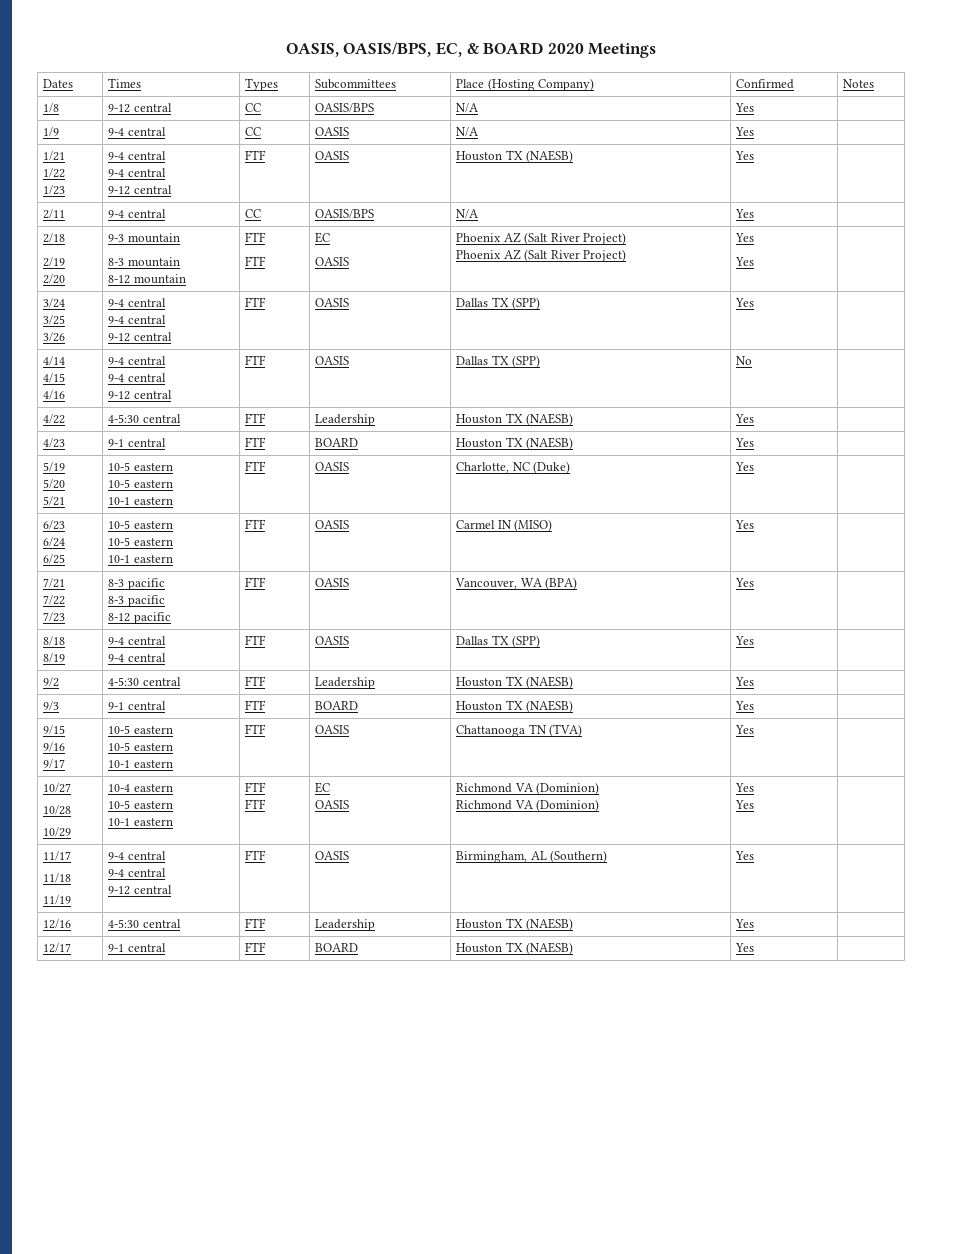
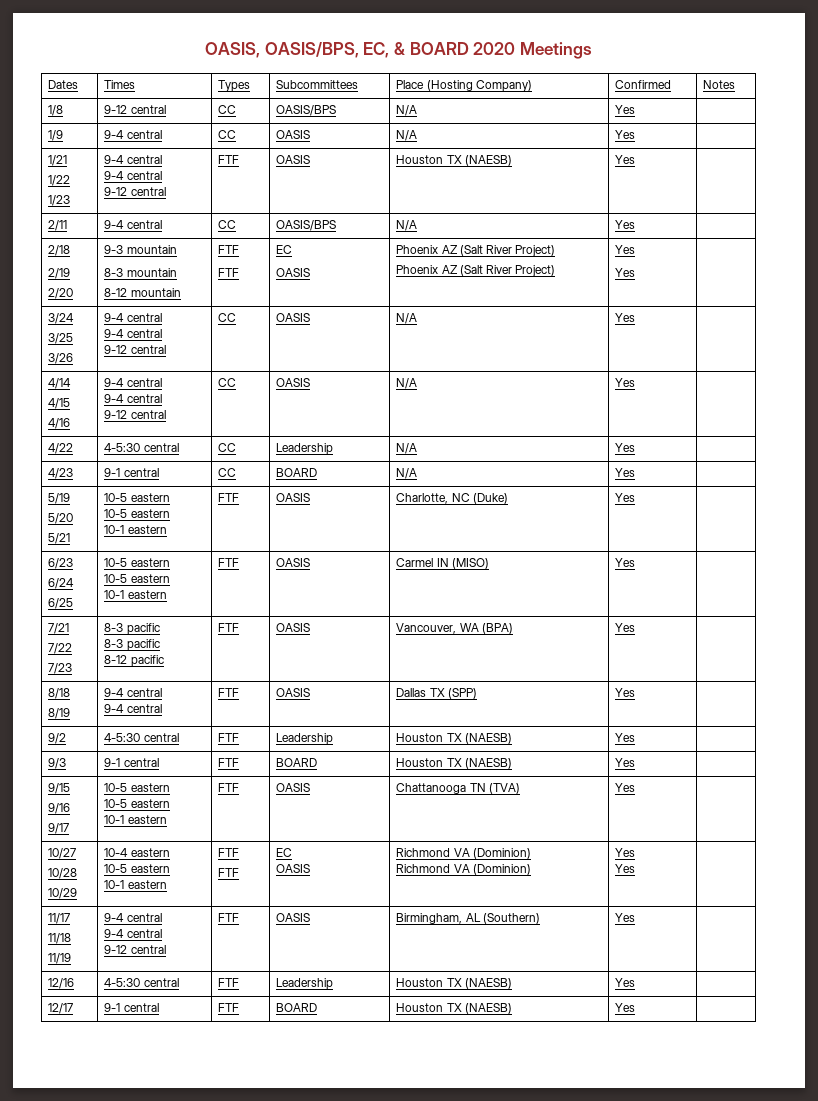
[245,297,267,307] [315,298,350,307] [456,297,541,310] FTF | OASIS | Dallas TX (SPP) -> [218,313,237,322] [276,313,311,322] [396,313,418,324] CC | OASIS | N/A
[245,355,267,365] [315,356,350,365] [456,355,541,368] [736,356,753,365] FTF | OASIS | Dallas TX (SPP) | No -> [218,378,237,387] [276,378,311,387] [396,378,418,389] [615,378,636,387] CC | OASIS | N/A | Yes
[245,413,267,423] [315,414,376,426] [456,413,574,426] FTF | Leadership | Houston TX (NAESB) -> [218,443,237,452] [276,443,334,455] [396,443,418,454] CC | Leadership | N/A
[245,437,267,447] [315,438,359,447] [456,437,574,450] FTF | BOARD | Houston TX (NAESB) -> [218,468,237,477] [276,468,318,477] [396,468,418,479] CC | BOARD | N/A

